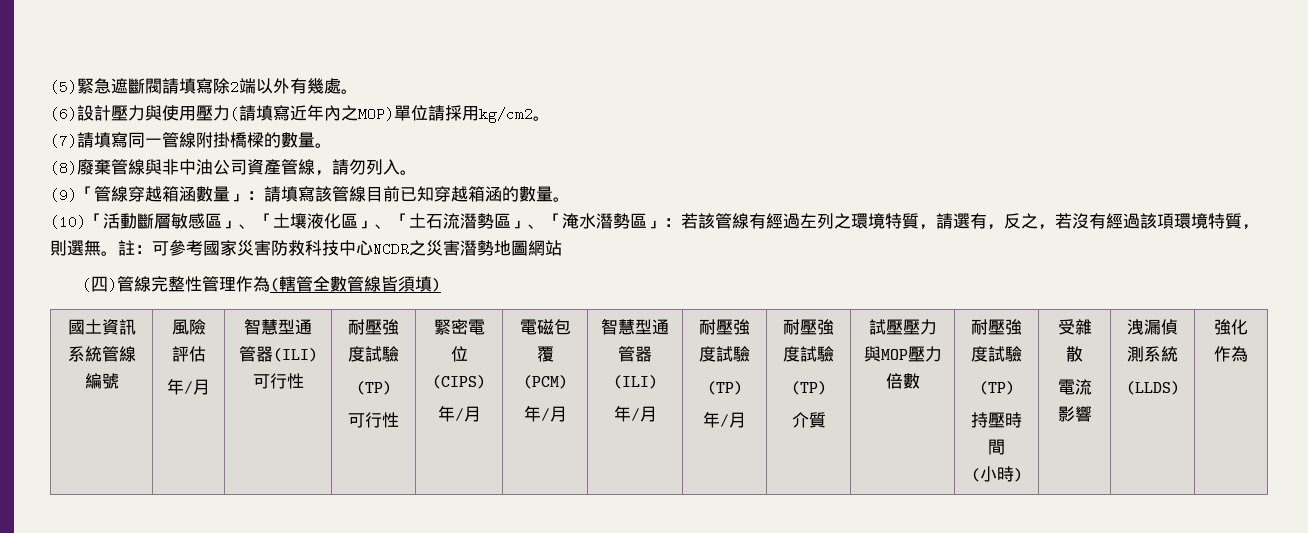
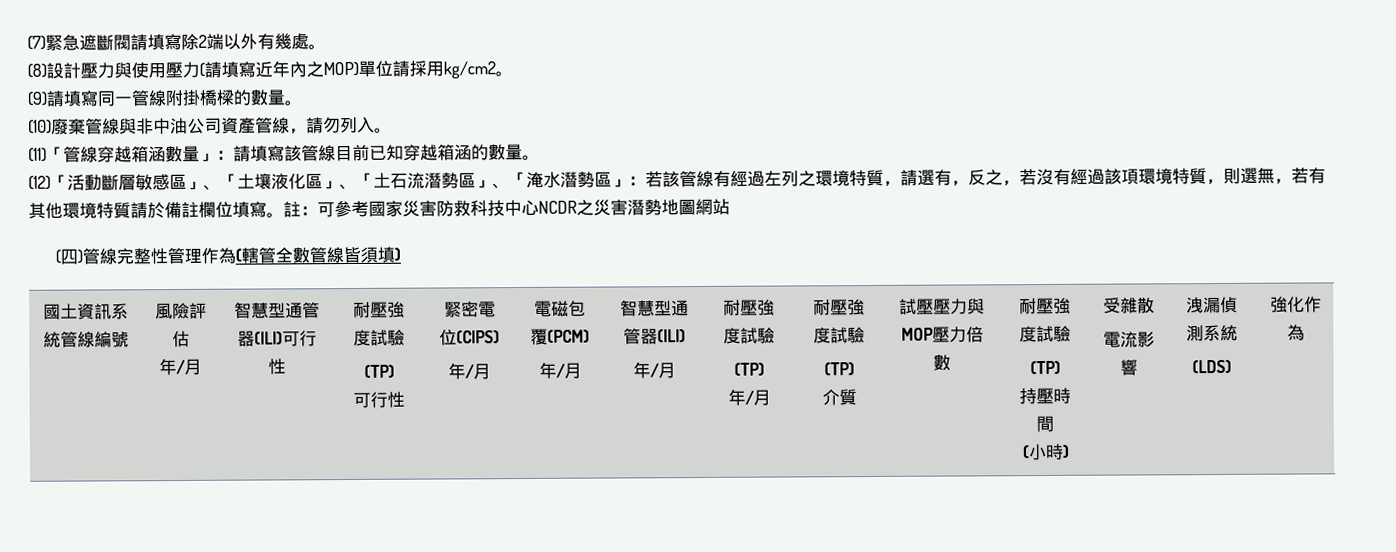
[50,80,77,94] (5) -> [27,35,46,50] (7)
[50,107,77,121] (6) -> [27,63,47,78] (8)
[50,134,77,148] (7) -> [27,91,48,106] (9)
[50,161,77,175] (8) -> [28,119,52,134] (10)
[50,188,77,202] (9) -> [28,147,47,162] (11)
[50,215,86,229] (10) -> [28,175,51,190] (12)
(101, 248) none -> [1274,167,1326,185] [28,201,267,219] ，若有其他環境特質請於備註欄位填寫
[1125,381,1180,395] (LLDS) -> [1192,359,1232,374] (LDS)

